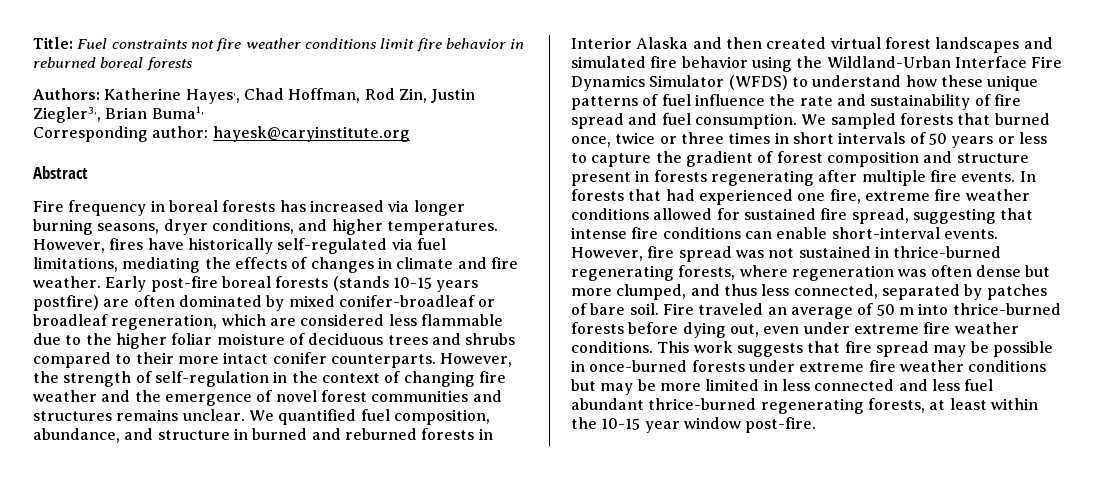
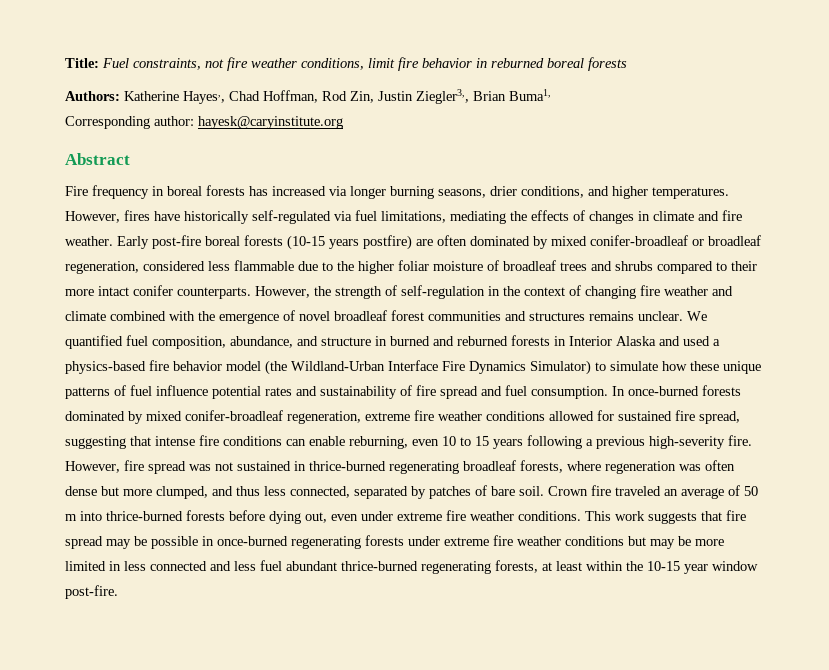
[111,39,188,49] constraints -> [133,58,201,70] constraints,
[304,38,377,49] conditions -> [301,58,364,70] conditions,
[163,219,208,235] dryer -> [490,186,517,196] drier
[332,276,432,291] (stands 10-15 -> [287,235,325,250] (10-15
[221,314,296,326] which are -> (139, 267) none
[308,333,384,345] deciduous -> [503,260,556,271] broadleaf
(131, 396) none -> [65,311,195,321] climate combined with
(317, 396) none -> [334,310,387,321] broadleaf
[725,37,1053,53] [571,56,1063,72] [571,75,902,91] then created virtual forest landscapes and simulated fire behavior using the Wildland-Urban Interface Fire Dynamics Simulator (WFDS) to understand -> [683,336,720,346] [65,360,658,375] used a physics-based fire behavior model (the Wildland-Urban Interface Fire Dynamics Simulator) to simulate
[769,94,833,106] the rate -> [212,386,292,399] potential rates
[801,113,1050,129] [571,132,1047,148] [571,151,1029,167] [571,170,1036,186] [571,189,861,205] We sampled forests that burned once, twice or three times in short intervals of 50 years or less to capture the gradient of forest composition and structure present in forests regenerating after multiple fire events. In forests that had experienced one fire, -> [612,385,741,396] [65,410,361,424] In once-burned forests dominated by mixed conifer-broadleaf regeneration,
[831,227,998,239] short-interval events. -> [349,435,752,449] reburning, even 10 to 15 years following a previous high-severity fire.
(674, 273) none -> [463,460,516,471] broadleaf
[662,303,694,315] Fire -> [548,485,611,496] Crown fire
(688, 366) none -> [291,536,361,549] regenerating

